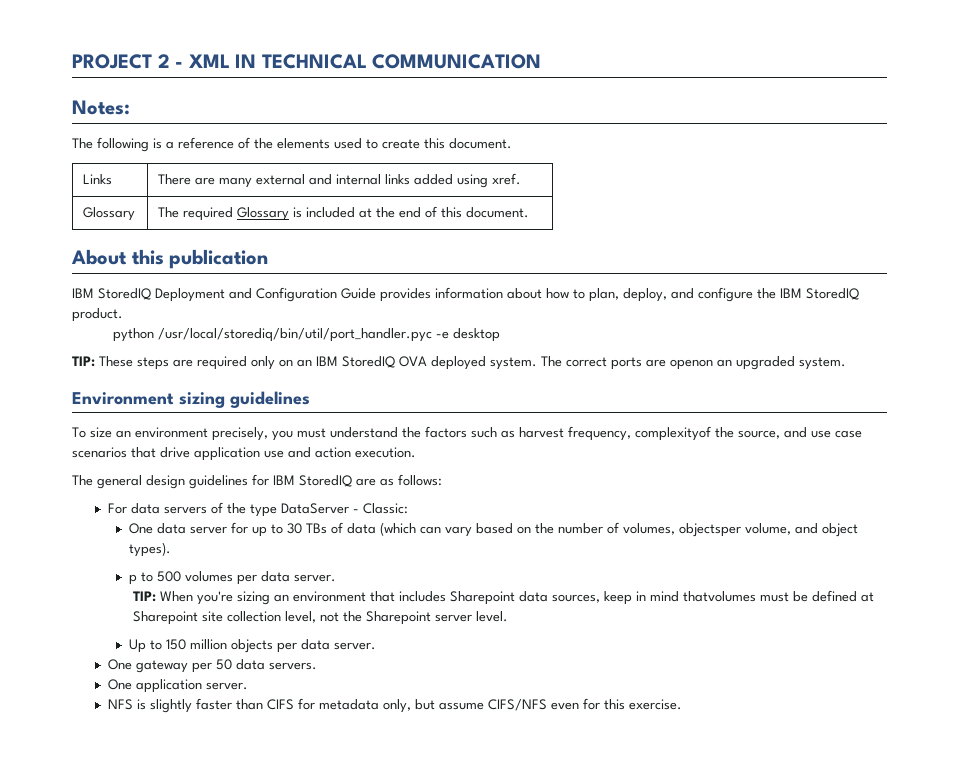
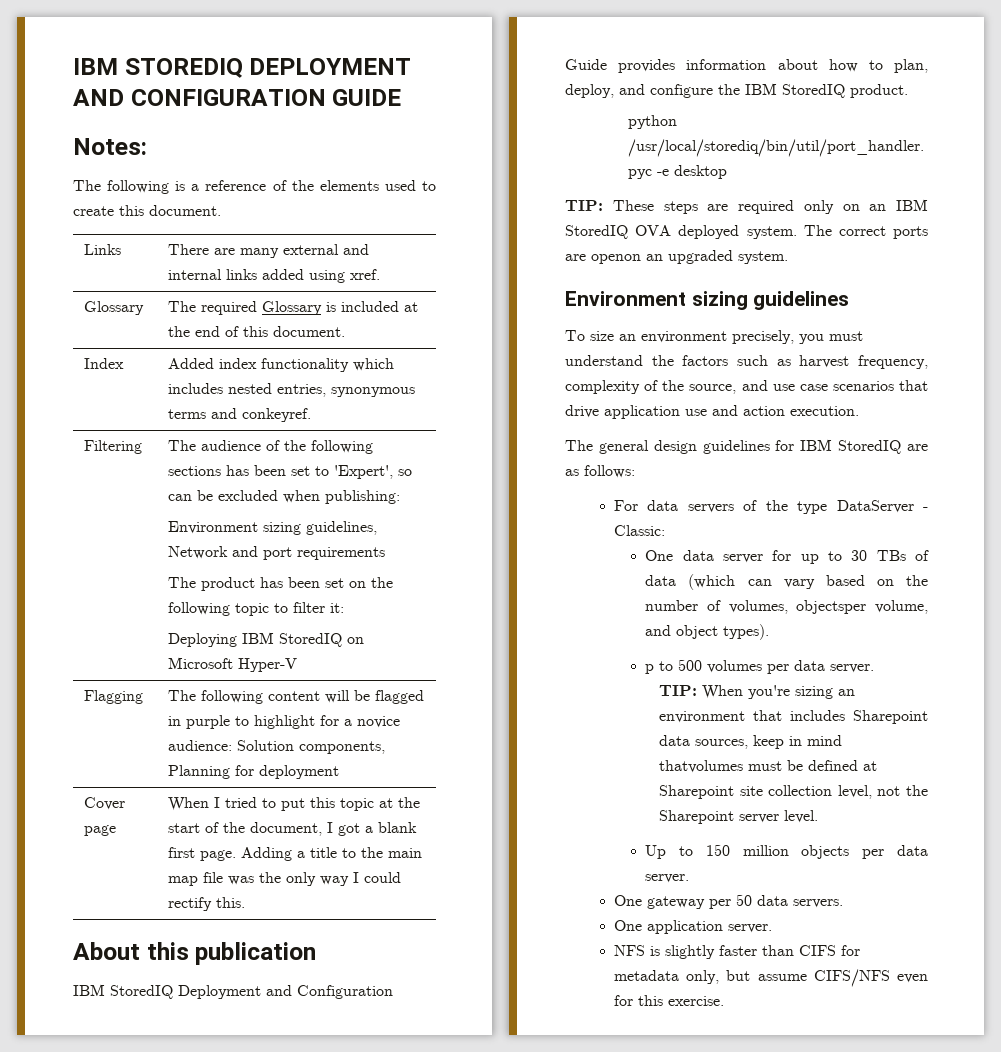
[72,54,542,69] PROJECT 2 - XML IN TECHNICAL COMMUNICATION -> [73,58,412,78] [73,89,402,106] IBM STOREDIQ DEPLOYMENT AND CONFIGURATION GUIDE
(530, 212) none -> [84,358,125,369] [168,358,395,372] [168,383,416,397] [168,408,312,422] [84,440,143,454] [168,440,374,454] [168,465,413,479] [168,490,401,504] [168,521,378,535] [168,546,386,560] [168,577,394,591] [168,602,345,616] [168,632,365,647] [168,657,298,672] [84,690,144,704] [168,690,425,704] [168,715,401,729] [168,740,386,754] [168,765,340,779] [84,797,126,810] [84,825,117,836] [168,797,421,811] [168,822,418,836] [168,847,423,861] [168,872,402,886] [168,897,246,911] // Index | Added index functionality which includes nested entries, synonymous terms and conkeyref. // Filtering | The audience of the following sections has been set to 'Expert', so can be excluded when publishing: // Environment sizing guidelines, Network and port requirements // The product has been set on the following topic to filter it: // Deploying IBM StoredIQ on Microsoft Hyper-V // Flagging | The following content will be flagged in purple to highlight for a novice audience: Solution components, Planning for deployment // Cover page | When I tried to put this topic at the start of the document, I got a blank first page. Adding a title to the main map file was the only way I could rectify this.
[635,426,711,441] complexityof -> [565,380,659,394] complexity of

